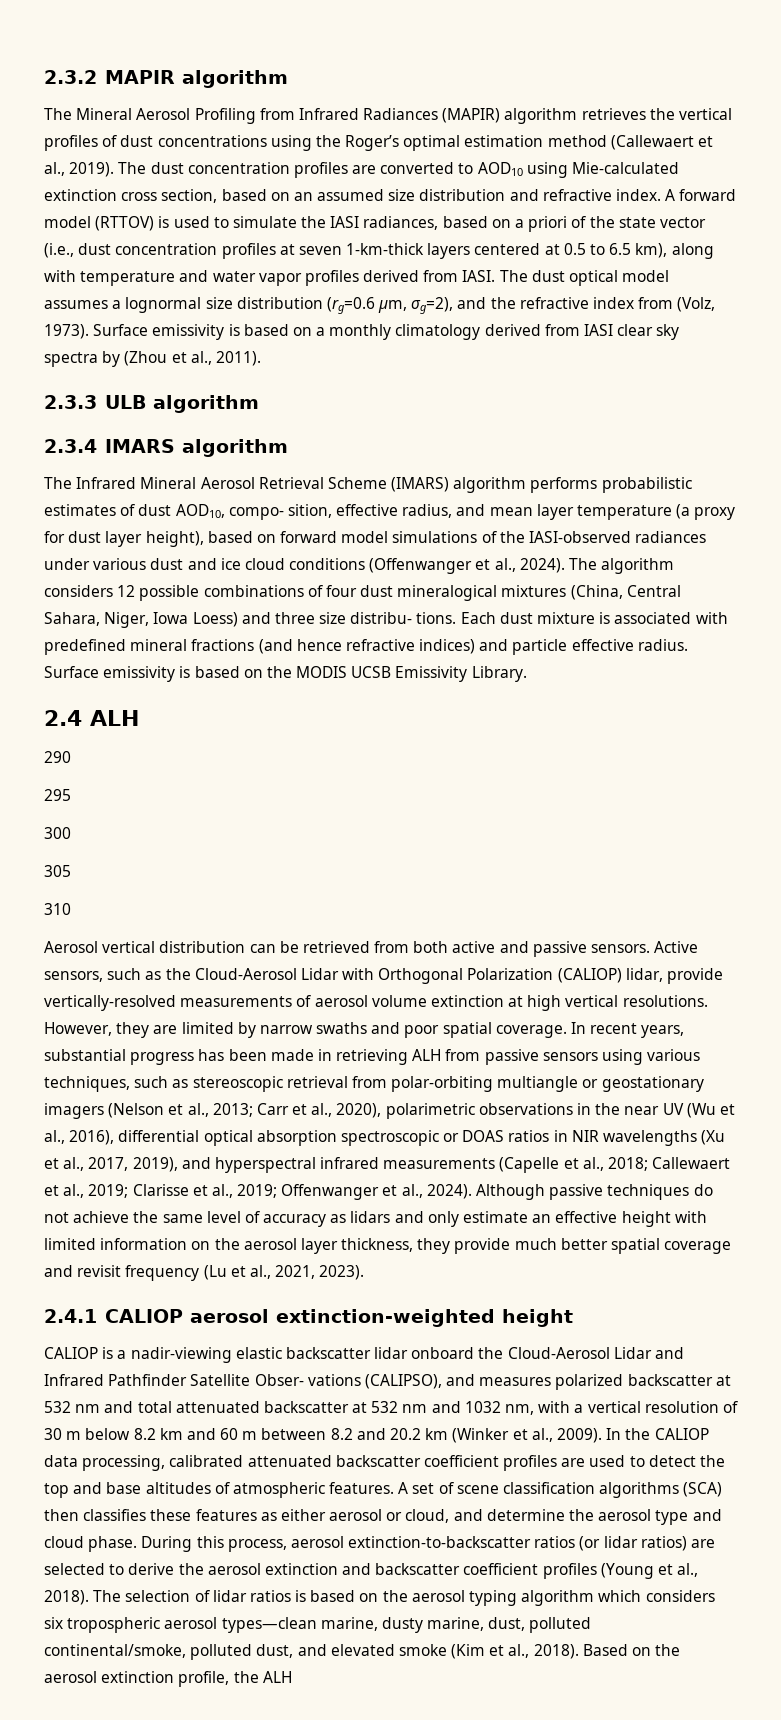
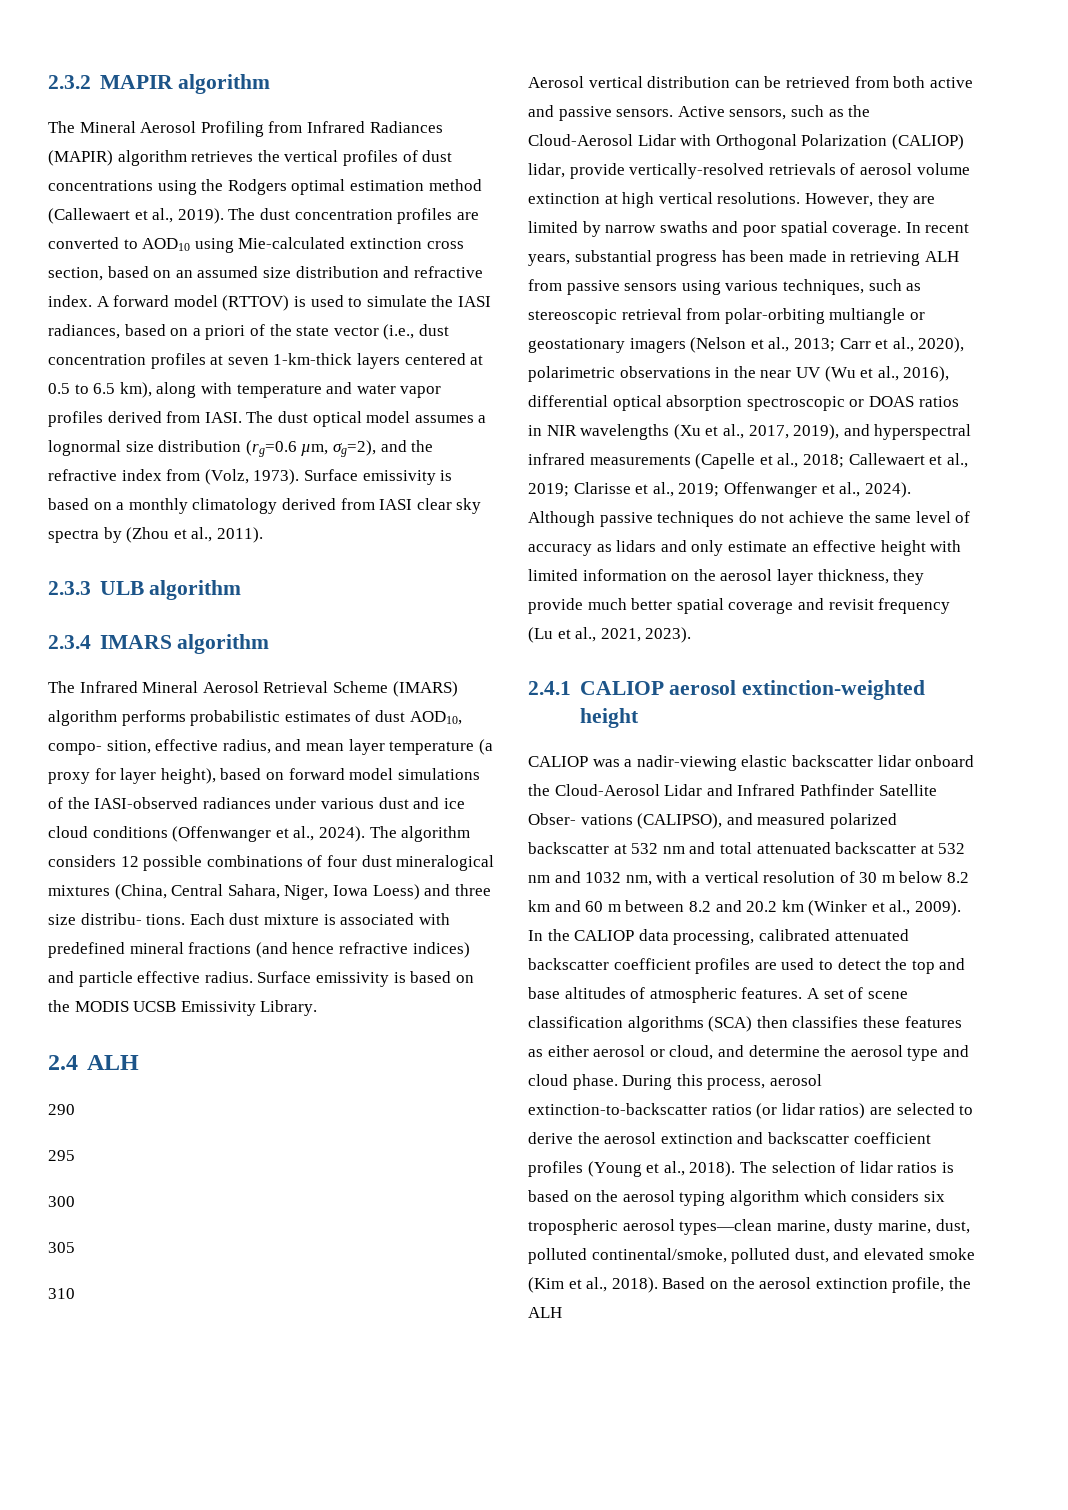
[345,135,400,151] Roger’s -> [227,179,287,195] Rodgers
[68,531,102,543] dust -> (116, 774) none
[180,996,293,1007] measurements -> [768,163,836,175] retrievals
[102,1347,114,1359] is -> [592,759,620,767] was
[479,1377,552,1386] measures -> [757,813,826,825] measured

